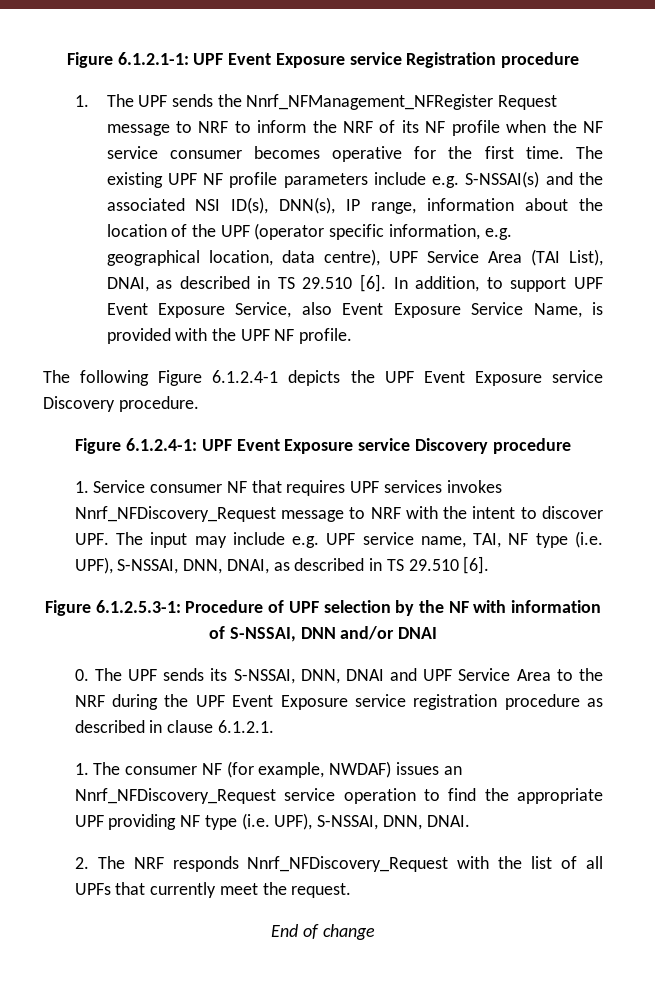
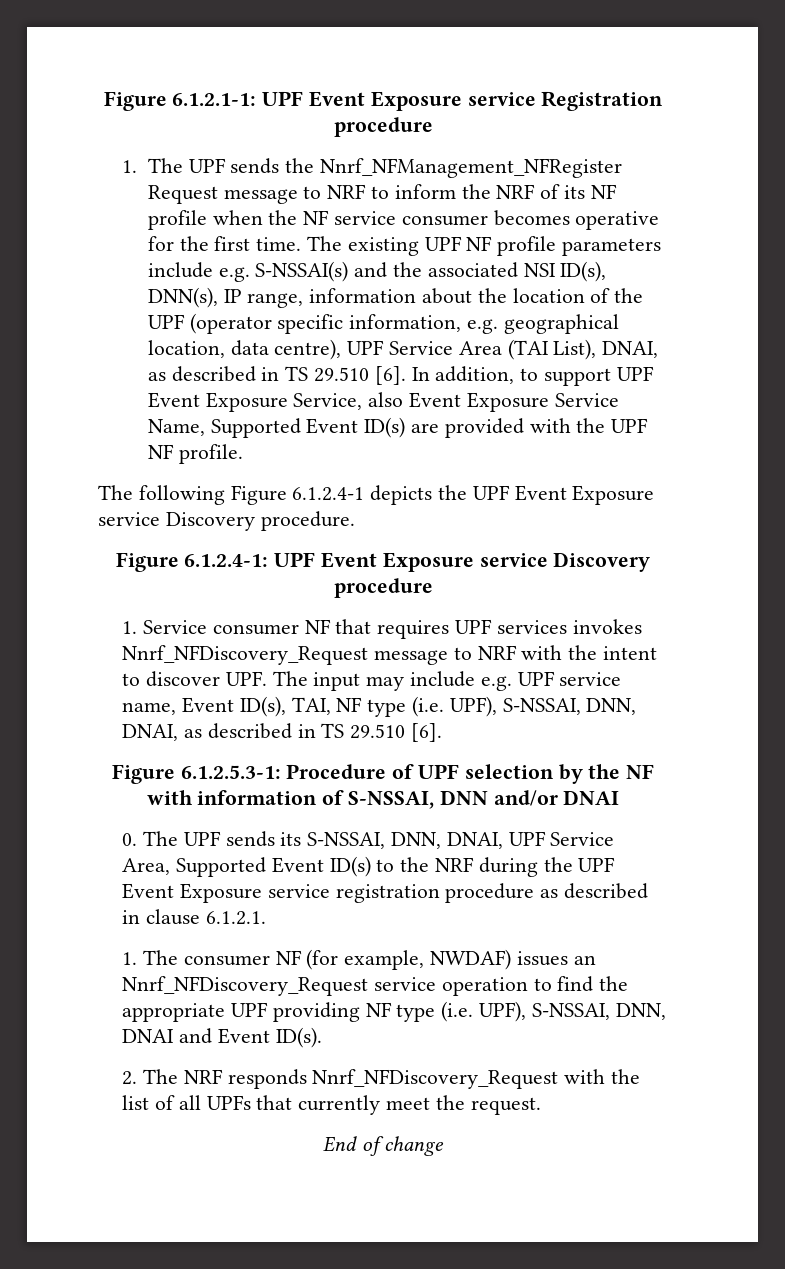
[592,302,603,315] is -> [210,417,440,438] Supported Event ID(s) are
(466, 542) none -> [181,696,286,717] Event ID(s),
[345,668,551,681] DNAI and UPF Service Area -> [446,831,615,849] [122,856,371,877] DNAI, UPF Service Area, Supported Event ID(s)
[426,815,470,827] DNAI. -> [122,1027,322,1048] DNAI and Event ID(s).

